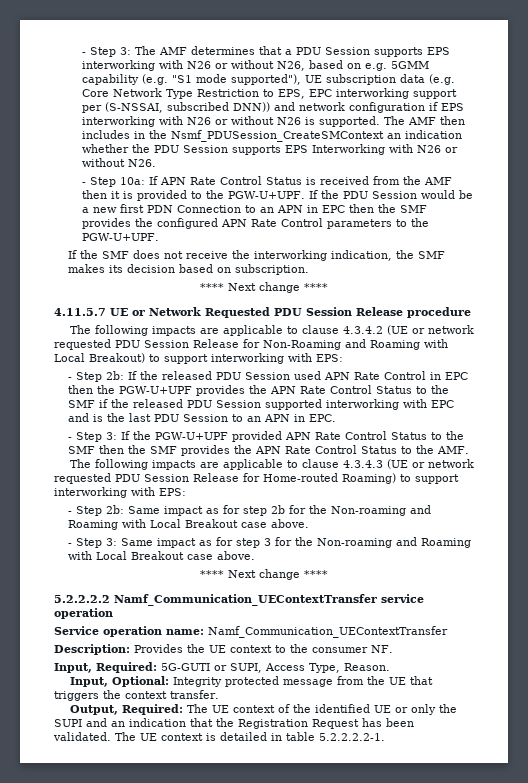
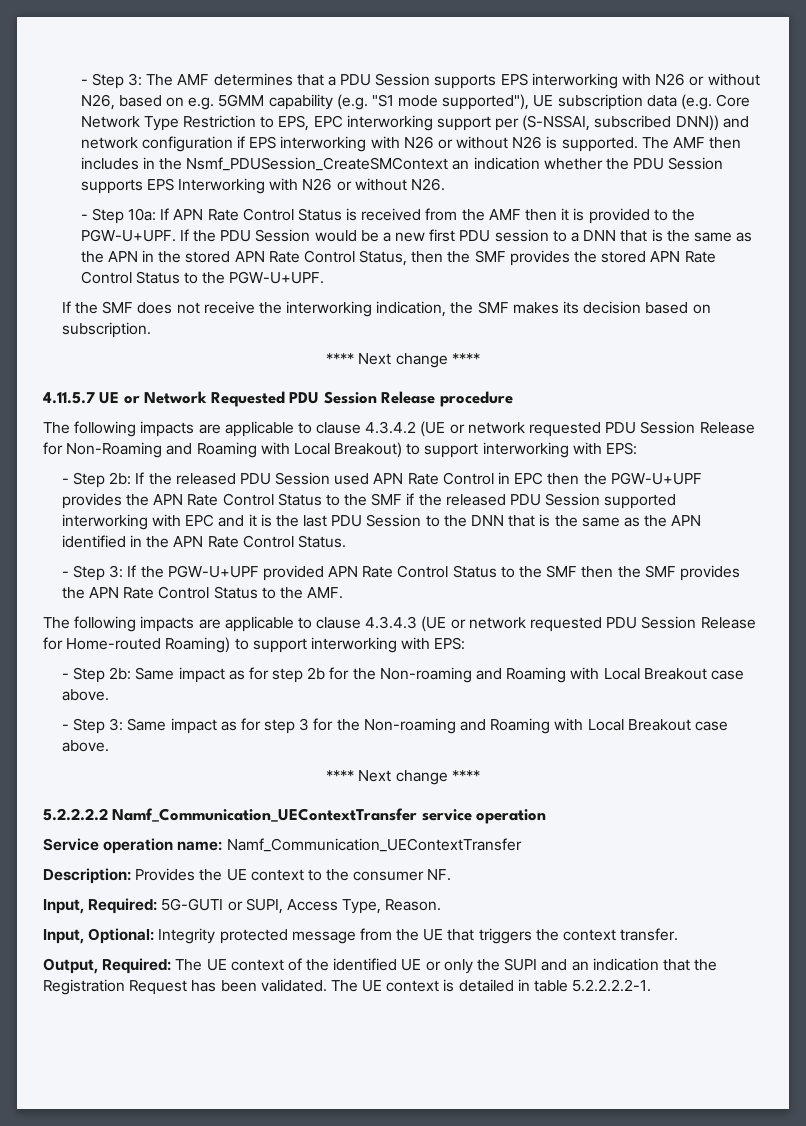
[146,204,427,213] [81,218,392,229] PDN Connection to an APN in EPC then the SMF provides the configured APN Rate Control parameters -> [459,229,753,242] [80,250,716,266] [80,271,180,284] PDU session to a DNN that is the same as the APN in the stored APN Rate Control Status, then the SMF provides the stored APN Rate Control Status
(89, 417) none -> [248,514,257,527] it
[246,414,336,422] an APN in EPC. -> [443,514,702,527] [61,535,346,548] the DNN that is the same as the APN identified in the APN Rate Control Status.

